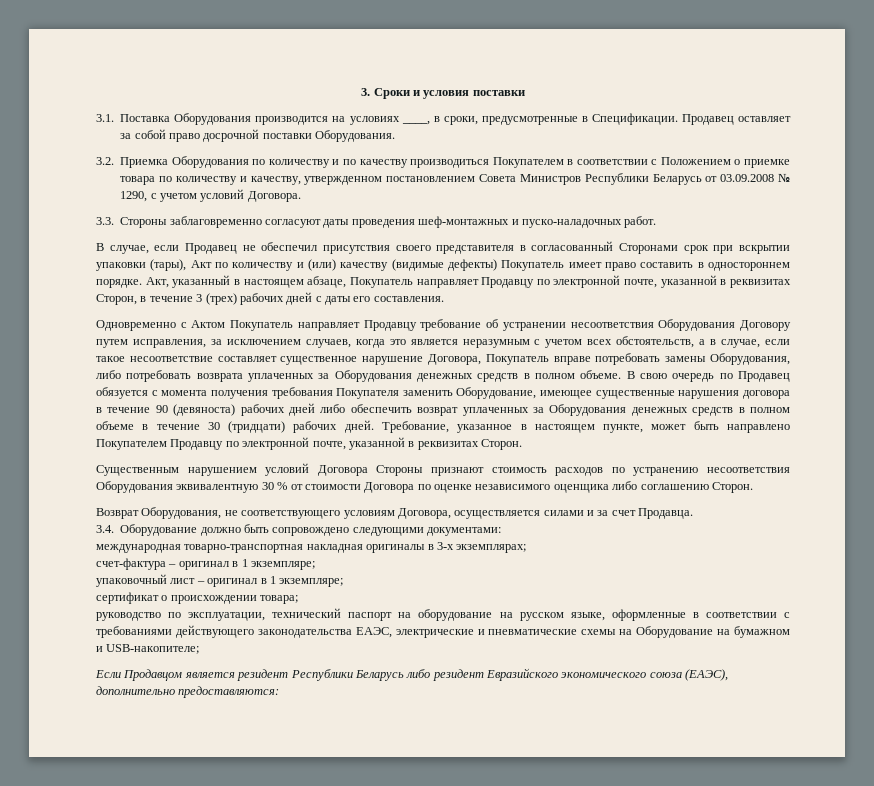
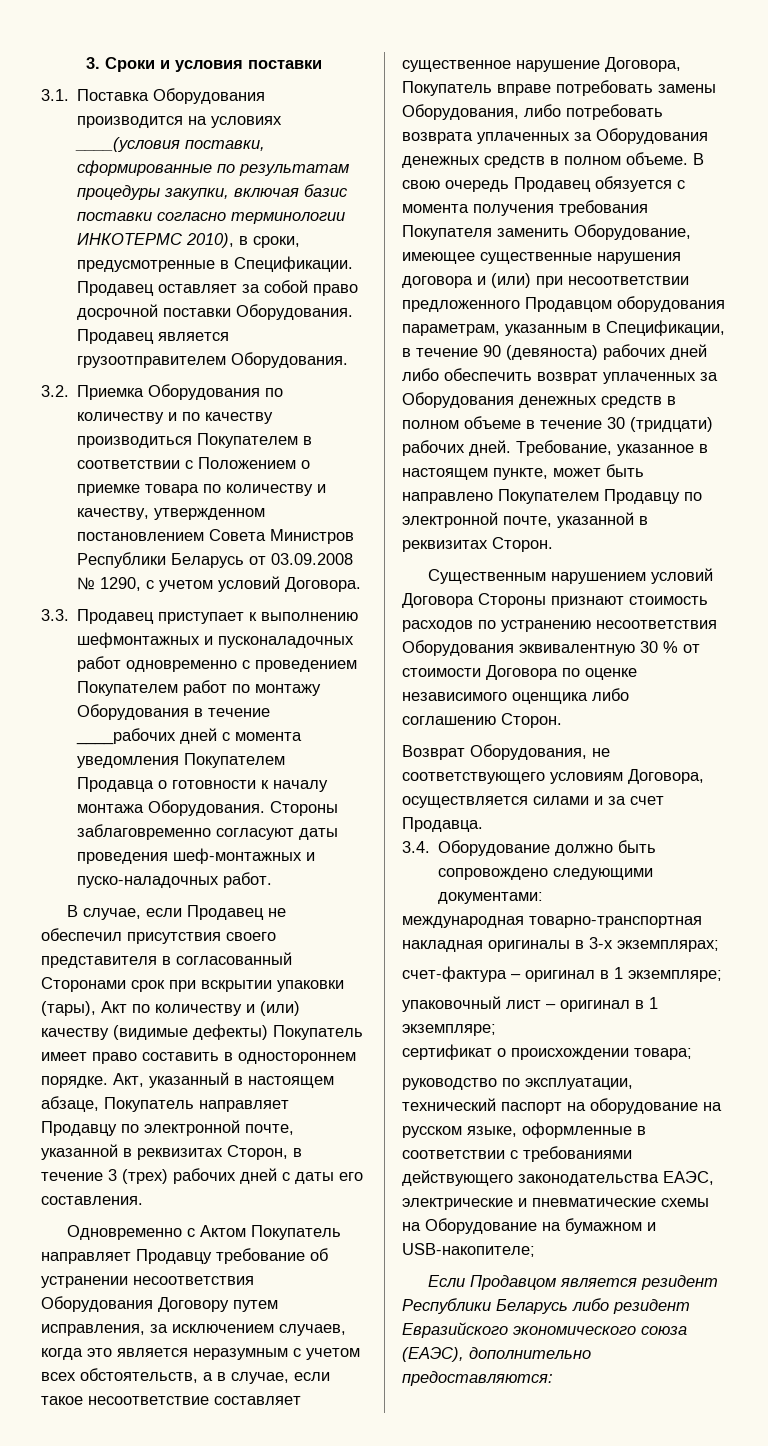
[401,121,430,125] ____, -> [75,137,266,152] [77,160,350,176] [77,184,349,200] [77,212,346,224] [77,233,235,248] ____(условия поставки, сформированные по результатам процедуры закупки, включая базис поставки согласно терминологии ИНКОТЕРМС 2010),
(396, 136) none -> [77,329,230,344] [77,352,349,368] Продавец является грузоотправителем Оборудования.
(114, 221) none -> [77,609,359,624] [77,632,355,648] [77,656,358,672] [77,680,322,696] [77,704,271,720] [76,728,303,745] [77,753,286,768] [77,777,329,792] [77,800,266,816] Продавец приступает к выполнению шефмонтажных и пусконаладочных работ одновременно с проведением Покупателем работ по монтажу Оборудования в течение ____рабочих дней с момента уведомления Покупателем Продавца о готовности к началу монтажа Оборудования.
[719,373,733,379] по -> (509, 186) none
(790, 394) none -> [477,273,689,288] [402,296,725,312] [402,320,725,336] и (или) при несоответствии предложенного Продавцом оборудования параметрам, указанным в Спецификации,

